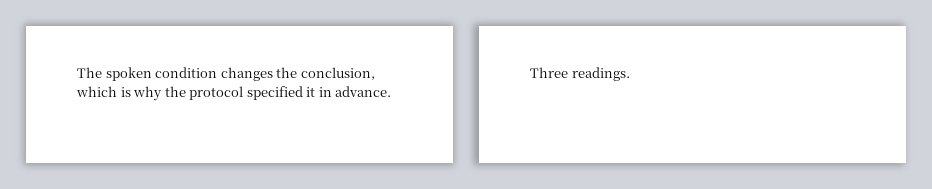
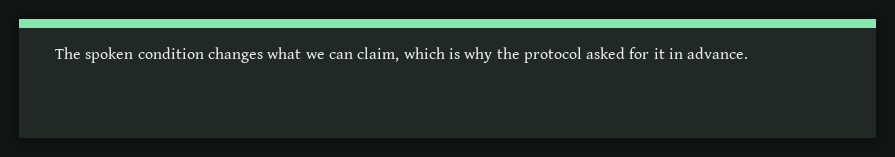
[276,67,375,80] the conclusion, -> [267,47,400,62] what we can claim,
[246,86,303,100] specified -> [586,47,650,59] asked for
[530,67,630,81] Three readings. -> (749, 53) none

